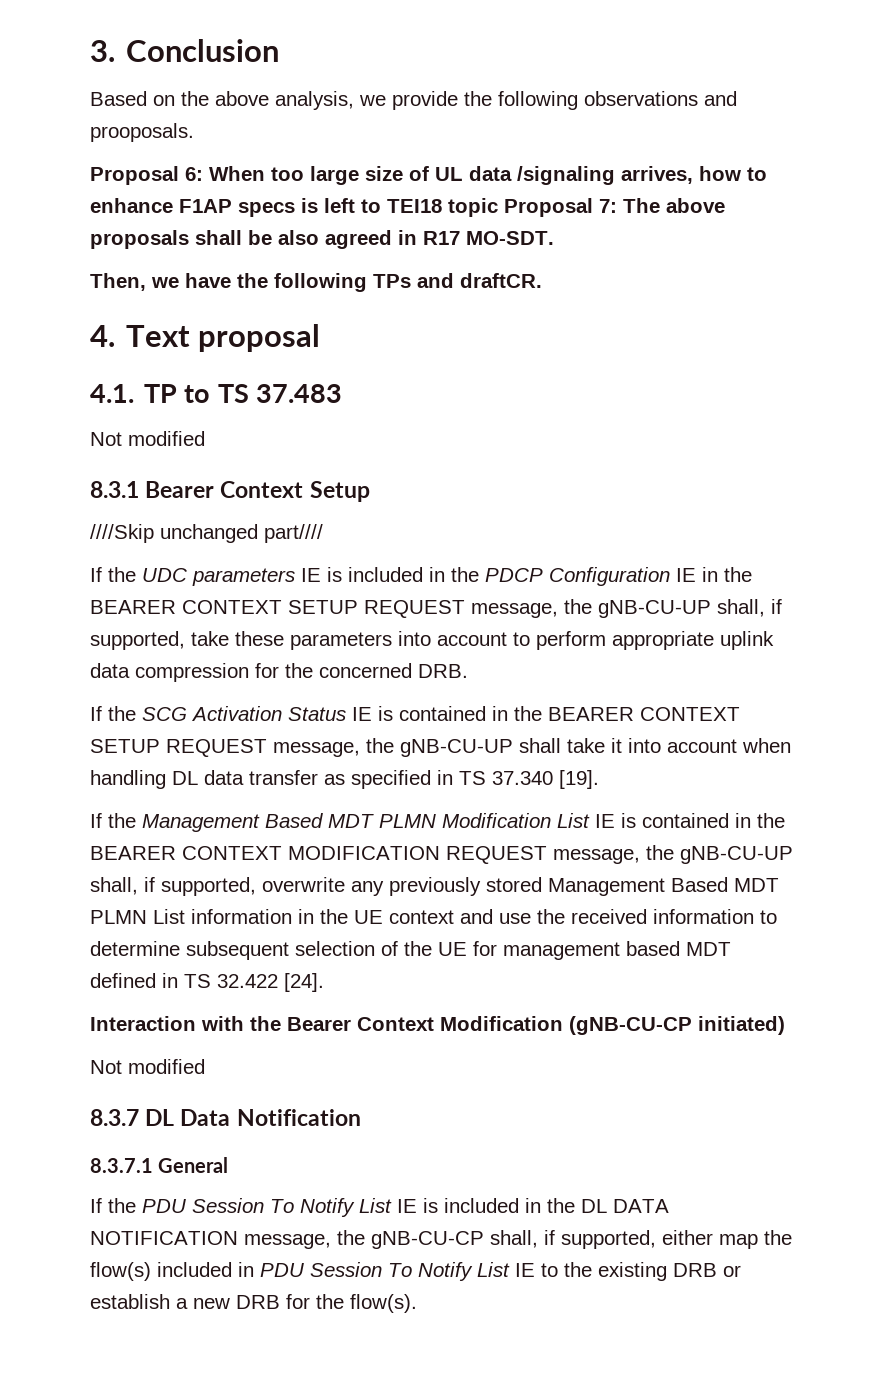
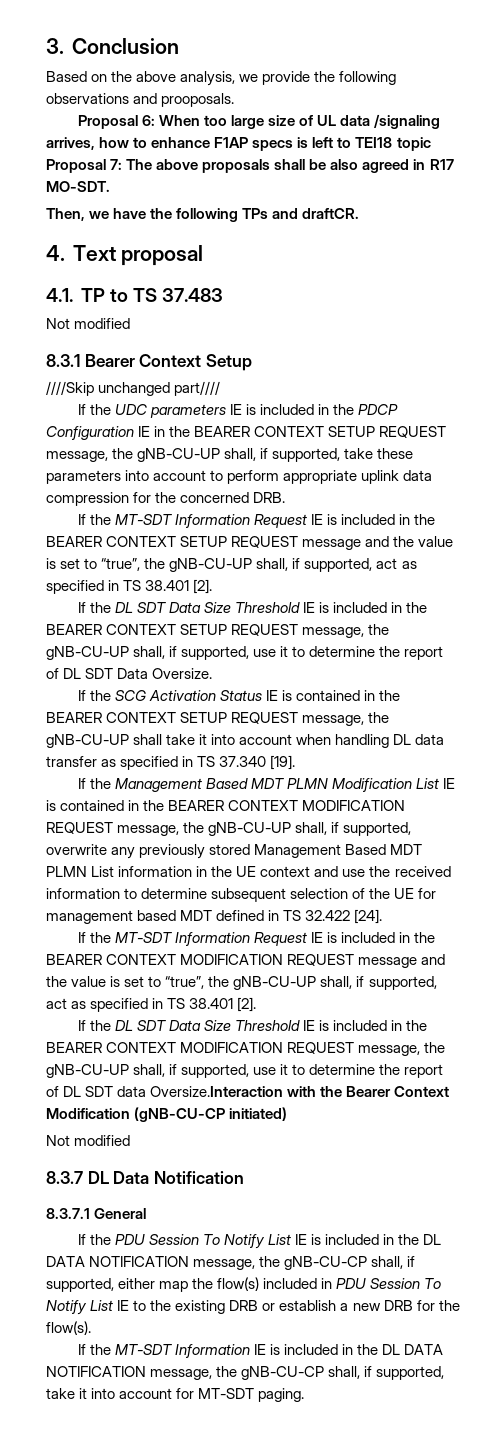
(468, 671) none -> [77,514,436,528] [46,536,454,550] [46,558,417,572] [46,579,213,594] [77,602,428,613] [46,624,390,638] [46,646,444,660] [46,668,213,679] // If the MT-SDT Information Request IE is included in the BEARER CONTEXT SETUP REQUEST message and the value is set to “true”, the gNB-CU-UP shall, if supported, act as specified in TS 38.401 [2]. // If the DL SDT Data Size Threshold IE is included in the BEARER CONTEXT SETUP REQUEST message, the gNB-CU-UP shall, if supported, use it to determine the report of DL SDT Data Oversize.
[90,1016,196,1031] Interaction -> [77,932,436,946] [46,954,446,968] [46,976,437,990] [46,997,257,1012] [77,1020,428,1031] [46,1042,446,1056] [46,1064,444,1078] [46,1086,284,1097] If the MT-SDT Information Request IE is included in the BEARER CONTEXT MODIFICATION REQUEST message and the value is set to “true”, the gNB-CU-UP shall, if supported, act as specified in TS 38.401 [2]. // If the DL SDT Data Size Threshold IE is included in the BEARER CONTEXT MODIFICATION REQUEST message, the gNB-CU-UP shall, if supported, use it to determine the report of DL SDT data Oversize.Interaction
(417, 1303) none -> [77,1344,444,1358] [46,1366,445,1380] [46,1388,305,1402] // If the MT-SDT Information IE is included in the DL DATA NOTIFICATION message, the gNB-CU-CP shall, if supported, take it into account for MT-SDT paging.

